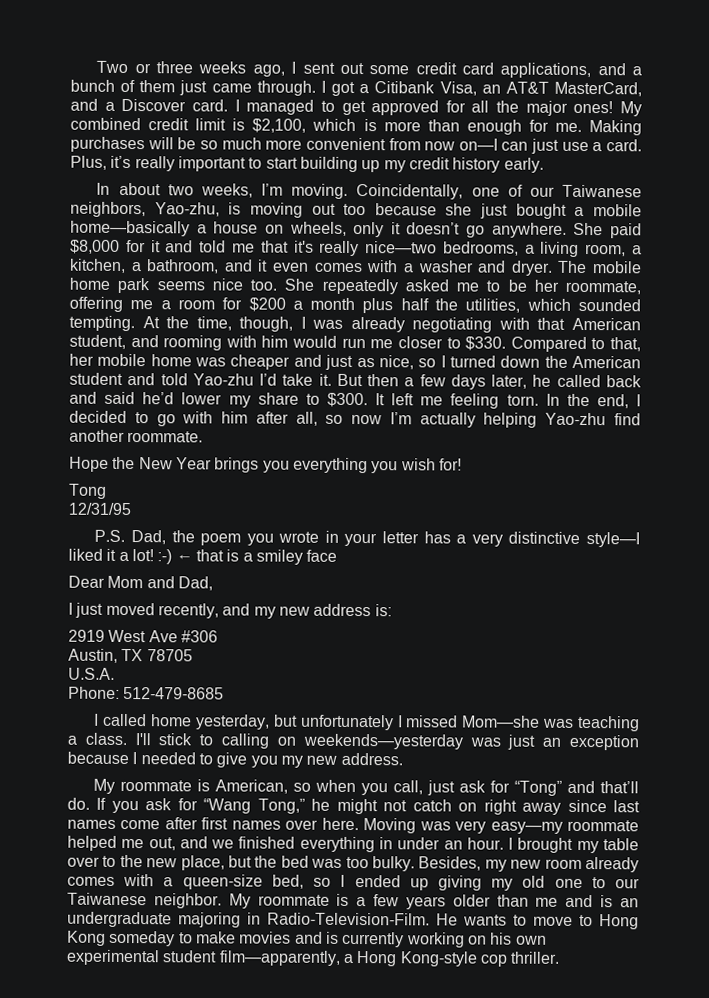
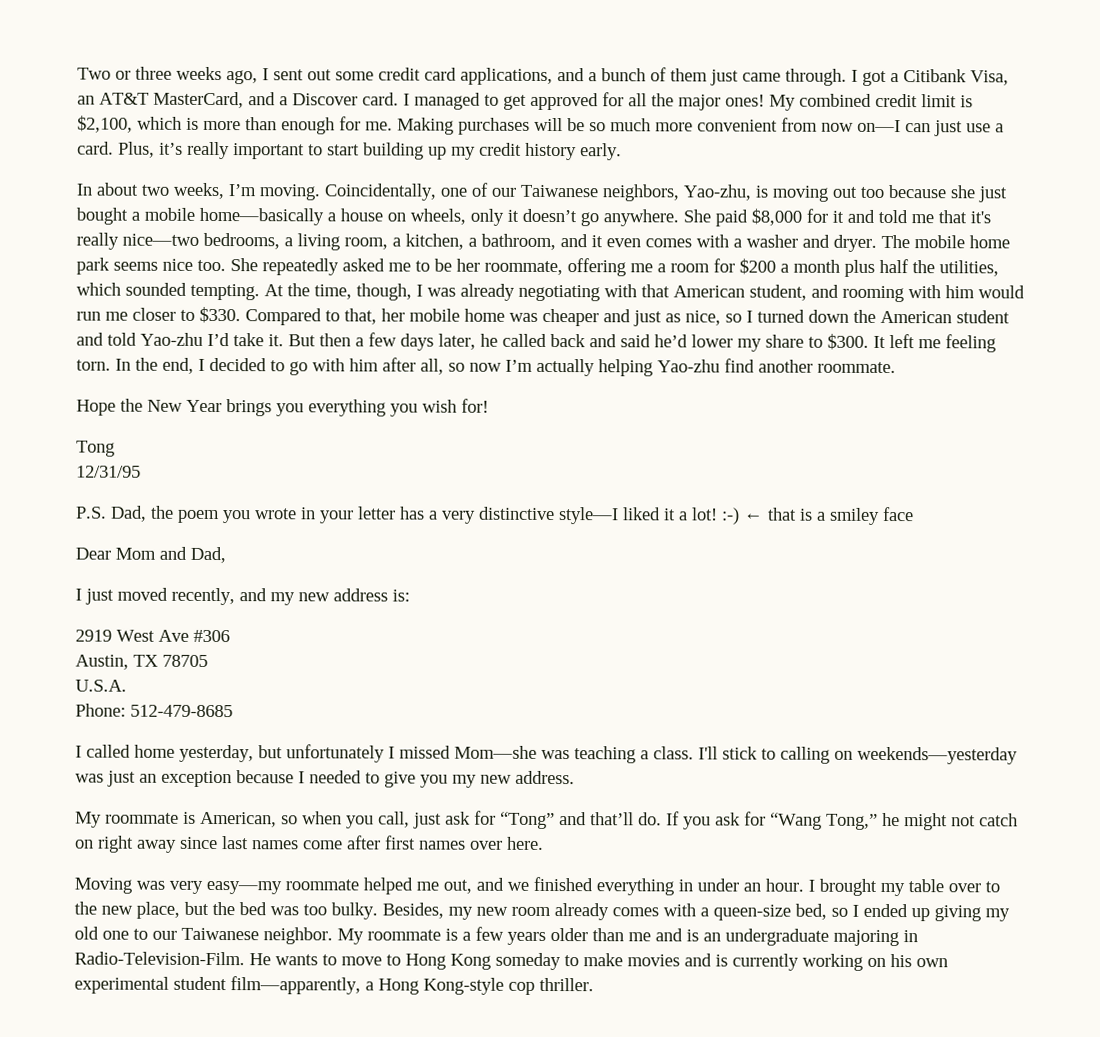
(359, 824) none -> (544, 843) //

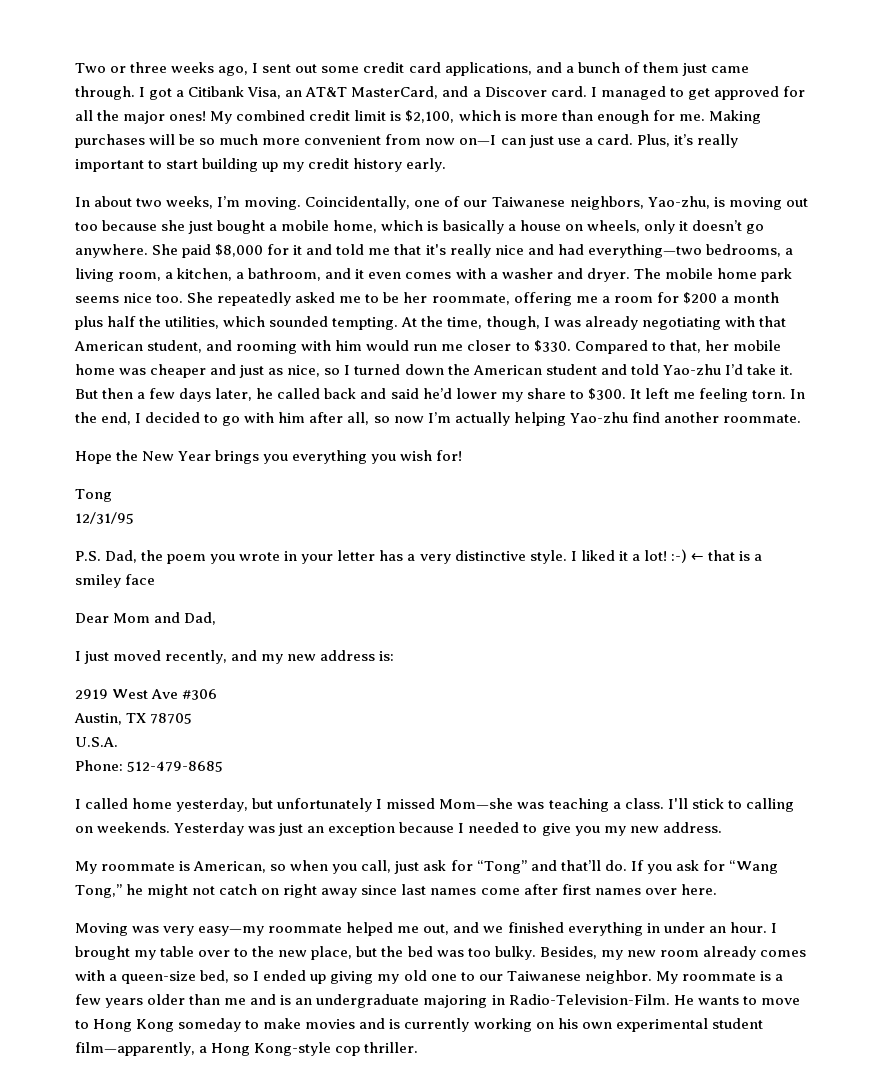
[199,207,324,226] home—basically -> [333,220,504,234] home, which is basically
[122,233,199,246] nice—two -> [494,244,702,258] nice and had everything—two
[558,507,619,525] style—I -> [529,550,577,564] style. I
[857,746,1018,765] weekends—yesterday -> [97,822,245,836] weekends. Yesterday

